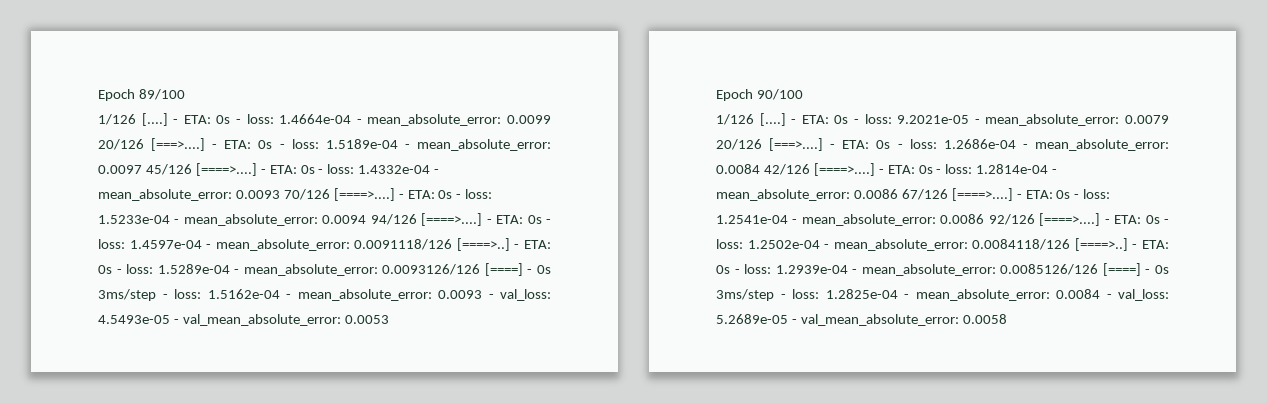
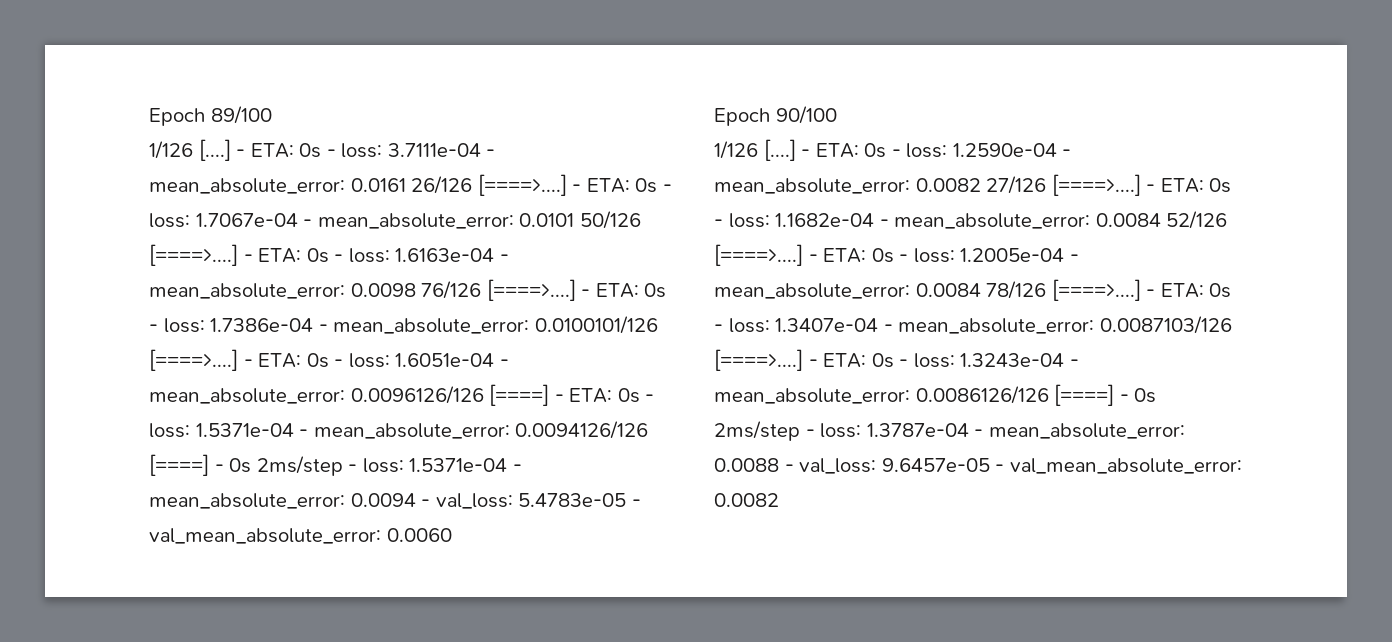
[279,114,551,126] [98,138,551,151] [98,163,440,176] [98,188,493,201] [98,213,551,226] [98,238,551,251] [98,263,551,276] [98,289,551,301] [98,314,389,326] 1.4664e-04 - mean_absolute_error: 0.0099 20/126 [===>....] - ETA: 0s - loss: 1.5189e-04 - mean_absolute_error: 0.0097 45/126 [====>....] - ETA: 0s - loss: 1.4332e-04 - mean_absolute_error: 0.0093 70/126 [====>....] - ETA: 0s - loss: 1.5233e-04 - mean_absolute_error: 0.0094 94/126 [====>....] - ETA: 0s - loss: 1.4597e-04 - mean_absolute_error: 0.0091118/126 [====>..] - ETA: 0s - loss: 1.5289e-04 - mean_absolute_error: 0.0093126/126 [====] - 0s 3ms/step - loss: 1.5162e-04 - mean_absolute_error: 0.0093 - val_loss: 4.5493e-05 - val_mean_absolute_error: 0.0053 -> [387,143,496,157] [149,174,672,196] [149,211,641,229] [149,244,509,266] [149,279,667,301] [149,316,658,334] [149,349,509,371] [149,384,655,406] [149,421,649,439] [149,454,522,476] [149,493,641,509] [149,528,452,544] 3.7111e-04 - mean_absolute_error: 0.0161 26/126 [====>....] - ETA: 0s - loss: 1.7067e-04 - mean_absolute_error: 0.0101 50/126 [====>....] - ETA: 0s - loss: 1.6163e-04 - mean_absolute_error: 0.0098 76/126 [====>....] - ETA: 0s - loss: 1.7386e-04 - mean_absolute_error: 0.0100101/126 [====>....] - ETA: 0s - loss: 1.6051e-04 - mean_absolute_error: 0.0096126/126 [====] - ETA: 0s - loss: 1.5371e-04 - mean_absolute_error: 0.0094126/126 [====] - 0s 2ms/step - loss: 1.5371e-04 - mean_absolute_error: 0.0094 - val_loss: 5.4783e-05 - val_mean_absolute_error: 0.0060
[897,114,1169,126] [716,138,1169,151] [716,163,1058,176] [716,188,1111,201] [716,213,1169,226] [716,238,1169,251] [716,263,1169,276] [716,289,1169,301] [716,314,1007,326] 9.2021e-05 - mean_absolute_error: 0.0079 20/126 [===>....] - ETA: 0s - loss: 1.2686e-04 - mean_absolute_error: 0.0084 42/126 [====>....] - ETA: 0s - loss: 1.2814e-04 - mean_absolute_error: 0.0086 67/126 [====>....] - ETA: 0s - loss: 1.2541e-04 - mean_absolute_error: 0.0086 92/126 [====>....] - ETA: 0s - loss: 1.2502e-04 - mean_absolute_error: 0.0084118/126 [====>..] - ETA: 0s - loss: 1.2939e-04 - mean_absolute_error: 0.0085126/126 [====] - 0s 3ms/step - loss: 1.2825e-04 - mean_absolute_error: 0.0084 - val_loss: 5.2689e-05 - val_mean_absolute_error: 0.0058 -> [952,143,1072,157] [714,174,1232,196] [714,211,1228,229] [714,244,1079,266] [714,279,1232,301] [714,316,1232,334] [714,349,1079,371] [714,384,1157,406] [714,421,1185,441] [714,458,1242,474] [714,493,779,507] 1.2590e-04 - mean_absolute_error: 0.0082 27/126 [====>....] - ETA: 0s - loss: 1.1682e-04 - mean_absolute_error: 0.0084 52/126 [====>....] - ETA: 0s - loss: 1.2005e-04 - mean_absolute_error: 0.0084 78/126 [====>....] - ETA: 0s - loss: 1.3407e-04 - mean_absolute_error: 0.0087103/126 [====>....] - ETA: 0s - loss: 1.3243e-04 - mean_absolute_error: 0.0086126/126 [====] - 0s 2ms/step - loss: 1.3787e-04 - mean_absolute_error: 0.0088 - val_loss: 9.6457e-05 - val_mean_absolute_error: 0.0082

